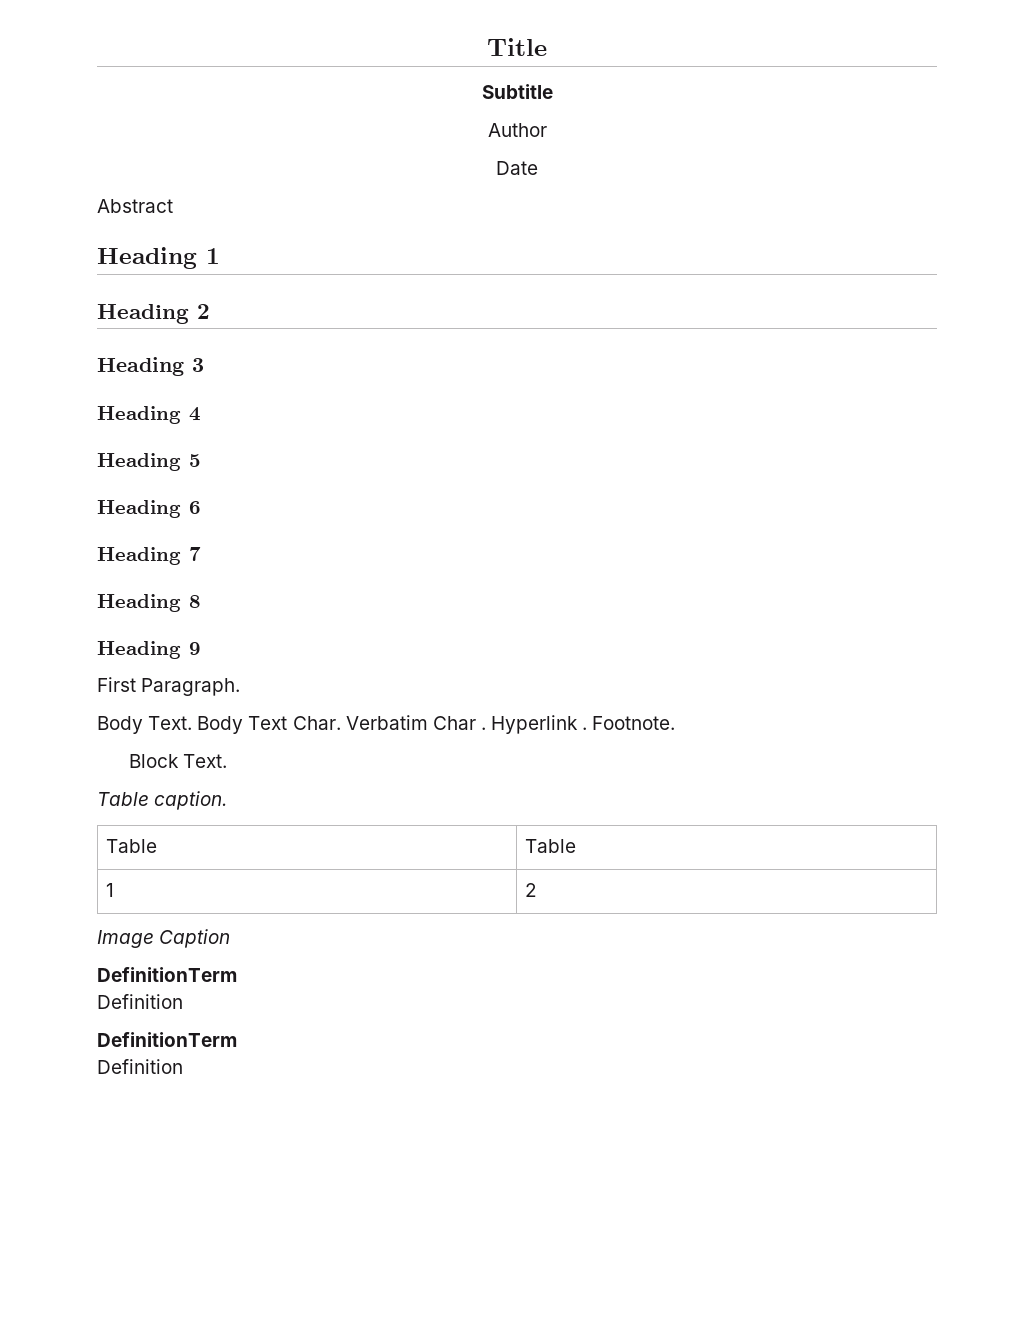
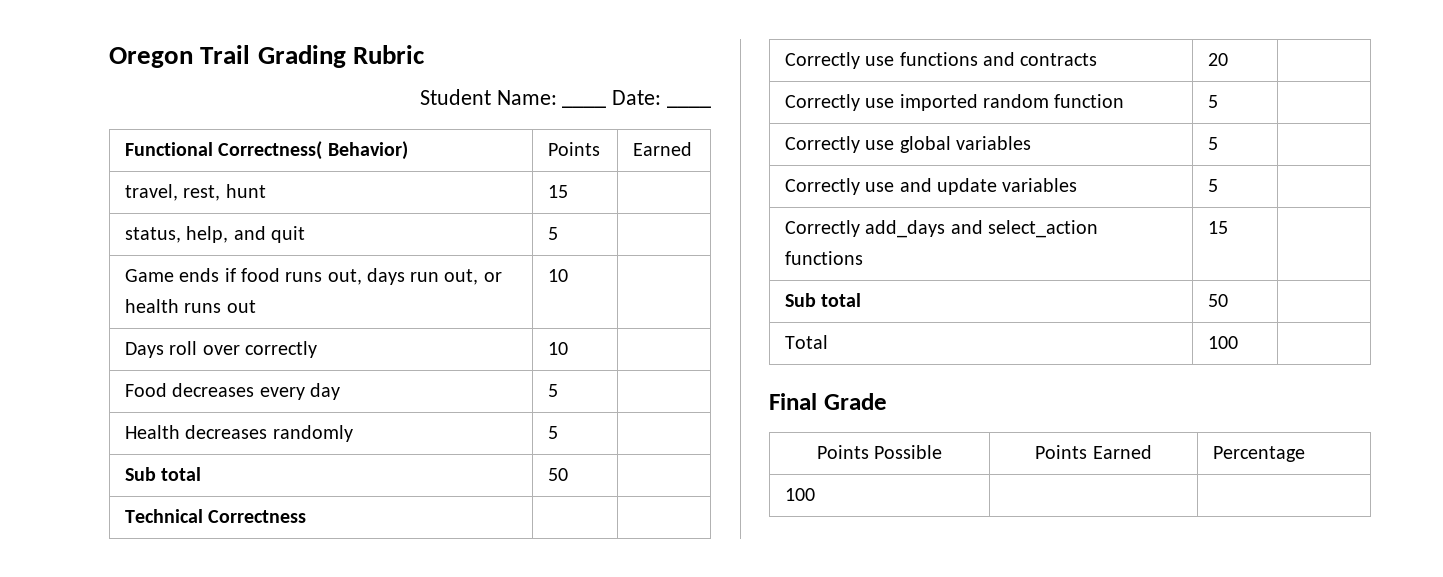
[487,38,547,56] [481,84,553,99] [487,123,547,137] [496,161,538,175] [97,199,173,213] [97,247,220,269] [97,304,210,324] [97,357,204,376] [97,406,201,424] [97,453,201,471] [97,500,201,518] [97,547,201,565] [97,594,201,612] [97,641,201,659] [97,677,241,696] [97,715,676,734] [129,754,228,768] [97,791,228,810] [105,839,157,853] [524,839,576,853] [105,883,114,897] [524,883,537,897] [97,929,231,948] [97,967,237,982] [97,994,183,1009] [97,1032,237,1047] [97,1059,183,1074] Title // Subtitle // Author // Date // Abstract // Heading 1 // Heading 2 // Heading 3 // Heading 4 // Heading 5 // Heading 6 // Heading 7 // Heading 8 // Heading 9 // First Paragraph. // Body Text. Body Text Char. Verbatim Char . Hyperlink . Footnote. // Block Text. // Table caption. // Table | Table // 1 | 2 // Image Caption // DefinitionTerm // Definition // DefinitionTerm // Definition -> [109,45,425,68] [419,89,557,105] [562,105,607,108] [612,90,662,105] [666,105,711,108] [125,141,408,160] [548,142,601,156] [633,142,693,156] [125,184,266,201] [548,185,569,198] [125,226,305,243] [548,227,559,240] [125,268,502,285] [125,299,256,313] [548,269,569,282] [125,341,317,358] [548,342,569,355] [125,383,340,400] [548,384,559,397] [125,425,353,442] [548,426,559,439] [125,467,202,481] [548,468,569,481] [125,509,307,523] [785,52,1098,69] [1208,53,1229,66] [785,94,1125,111] [1208,95,1219,108] [785,136,1031,153] [1208,137,1219,150] [785,178,1078,195] [1208,179,1219,192] [785,220,1098,238] [785,251,864,265] [1208,221,1229,234] [785,293,862,307] [1208,294,1229,307] [785,335,829,349] [1208,336,1239,349] [769,393,887,410] [816,445,943,459] [1035,445,1152,459] [1213,446,1306,462] [785,488,816,501] Oregon Trail Grading Rubric // Student Name: ____ Date: ____ // Functional Correctness( Behavior) | Points | Earned // travel, rest, hunt | 15 | // status, help, and quit | 5 | // Game ends if food runs out, days run out, or health runs out | 10 | // Days roll over correctly | 10 | // Food decreases every day | 5 | // Health decreases randomly | 5 | // Sub total | 50 | // Technical Correctness | | // Correctly use functions and contracts | 20 | // Correctly use imported random function | 5 | // Correctly use global variables | 5 | // Correctly use and update variables | 5 | // Correctly add_days and select_action functions | 15 | // Sub total | 50 | // Total | 100 | // Final Grade // Points Possible | Points Earned | Percentage // 100 | |

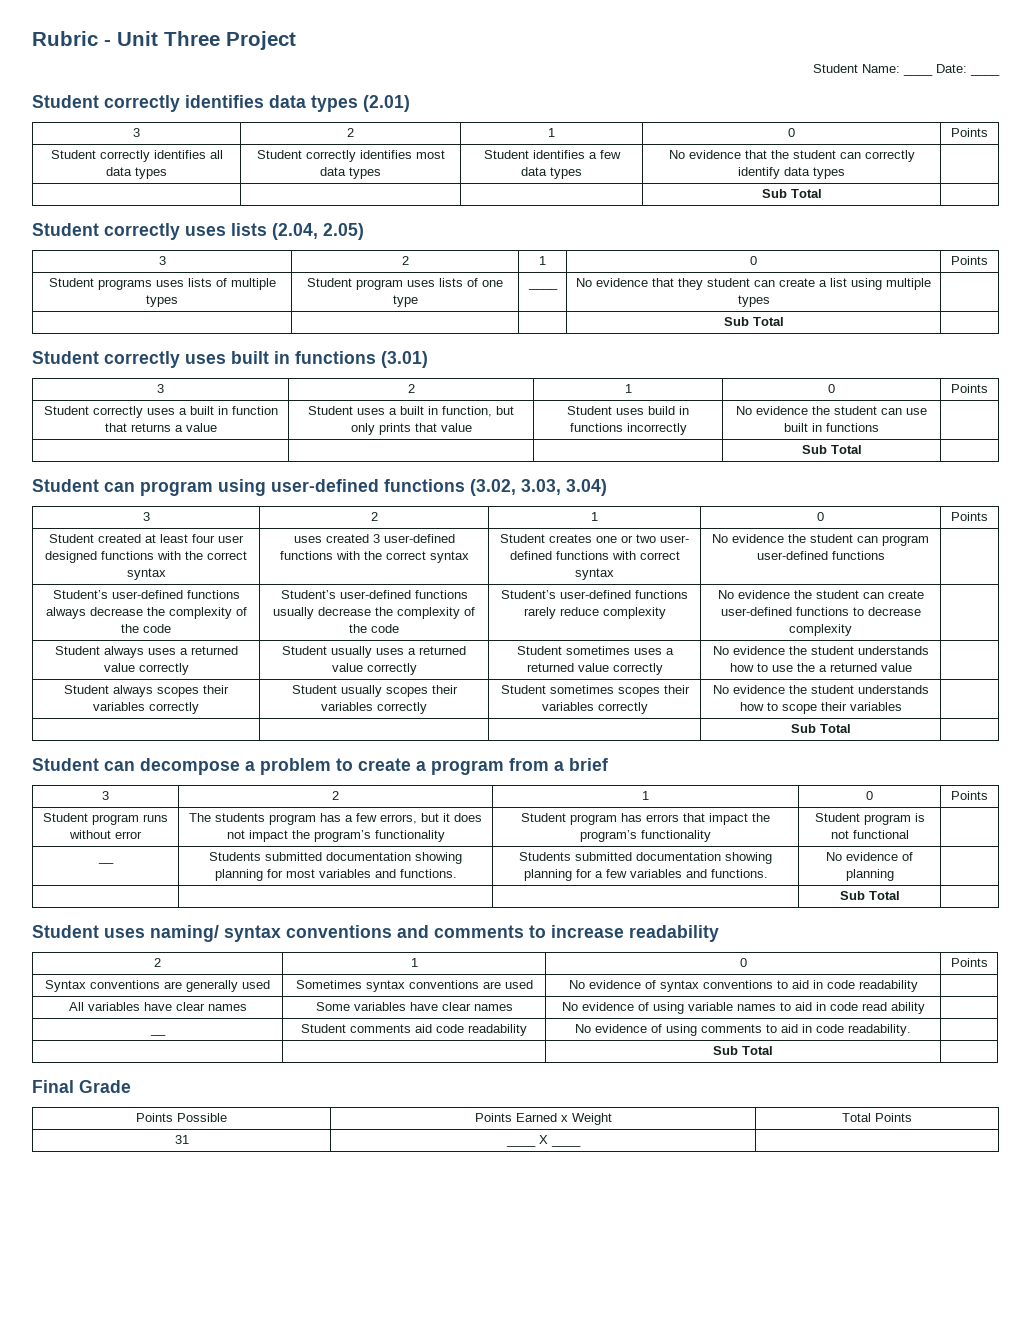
[109,45,425,68] Oregon Trail Grading Rubric -> [32,31,296,50] Rubric - Unit Three Project
[125,141,408,160] [548,142,601,156] [633,142,693,156] [125,184,266,201] [548,185,569,198] [125,226,305,243] [548,227,559,240] [125,268,502,285] [125,299,256,313] [548,269,569,282] [125,341,317,358] [548,342,569,355] [125,383,340,400] [548,384,559,397] [125,425,353,442] [548,426,559,439] [125,467,202,481] [548,468,569,481] [125,509,307,523] [785,52,1098,69] [1208,53,1229,66] [785,94,1125,111] [1208,95,1219,108] [785,136,1031,153] [1208,137,1219,150] [785,178,1078,195] [1208,179,1219,192] [785,220,1098,238] [785,251,864,265] [1208,221,1229,234] [785,293,862,307] [1208,294,1229,307] [785,335,829,349] [1208,336,1239,349] // Functional Correctness( Behavior) | Points | Earned // travel, rest, hunt | 15 | // status, help, and quit | 5 | // Game ends if food runs out, days run out, or health runs out | 10 | // Days roll over correctly | 10 | // Food decreases every day | 5 | // Health decreases randomly | 5 | // Sub total | 50 | // Technical Correctness | | // Correctly use functions and contracts | 20 | // Correctly use imported random function | 5 | // Correctly use global variables | 5 | // Correctly use and update variables | 5 | // Correctly add_days and select_action functions | 15 | // Sub total | 50 | // Total | 100 -> [32,95,410,112] [133,128,140,137] [347,128,354,137] [548,128,555,137] [788,128,796,137] [951,128,989,137] [50,150,223,162] [106,167,167,179] [256,150,445,162] [320,167,381,179] [483,150,621,159] [521,167,582,179] [668,150,915,162] [738,167,846,179] [761,189,822,198] [32,223,364,240] [158,256,166,265] [401,256,409,265] [539,256,546,265] [750,256,758,265] [951,256,989,265] [48,278,276,290] [146,295,178,307] [307,278,503,290] [392,295,418,307] [527,287,558,290] [576,278,932,290] [737,295,770,307] [723,317,784,326] [32,351,428,368] [157,384,164,393] [407,384,415,393] [624,384,632,393] [828,384,836,393] [951,384,989,393] [43,406,278,418] [104,423,217,432] [308,406,514,417] [350,423,472,435] [567,406,690,415] [569,423,687,435] [736,406,928,415] [784,423,880,432] [801,445,862,454] [32,479,607,496] [142,512,150,521] [370,512,378,521] [591,512,599,521] [817,512,825,521] [951,512,989,521] [49,534,244,543] [45,551,247,563] [126,568,166,580] [293,534,455,543] [279,551,469,563] [500,534,690,543] [509,551,680,560] [575,568,615,580] [712,534,930,546] [756,551,885,560] [52,590,240,599] [45,607,247,619] [121,624,171,633] [280,590,468,599] [273,607,475,619] [349,624,399,633] [501,590,689,599] [523,607,666,619] [717,590,924,599] [720,607,921,616] [789,624,853,636] [54,646,238,658] [103,663,189,675] [282,646,466,658] [331,663,417,675] [516,646,674,655] [526,663,663,675] [712,646,929,655] [729,663,912,672] [64,685,229,697] [93,702,199,714] [291,685,458,697] [321,702,427,714] [500,685,690,697] [541,702,648,714] [712,685,929,694] [739,702,902,714] [790,724,851,733] [32,758,608,775] [102,791,109,800] [332,791,339,800] [642,791,650,800] [866,791,874,800] [951,791,989,800] [43,813,168,825] [69,830,142,839] [189,813,482,825] [226,830,445,842] [521,813,771,825] [580,830,712,842] [814,813,925,825] [830,830,909,839] [97,861,114,864] [209,852,462,864] [214,869,457,881] [519,852,773,864] [523,869,768,881] [826,852,914,861] [845,869,894,881] [839,891,900,900] [32,925,719,942] [154,958,161,967] [410,958,418,967] [739,958,747,967] [950,958,988,967] [45,980,270,992] [295,980,533,992] [568,980,918,992] [68,1002,247,1011] [315,1002,513,1011] [561,1002,925,1014] [149,1033,166,1036] [301,1024,527,1036] [575,1024,912,1036] [713,1046,774,1055] // Student correctly identifies data types (2.01) // 3 | 2 | 1 | 0 | Points // Student correctly identifies all data types | Student correctly identifies most data types | Student identifies a few data types | No evidence that the student can correctly identify data types | // | | | Sub Total | // Student correctly uses lists (2.04, 2.05) // 3 | 2 | 1 | 0 | Points // Student programs uses lists of multiple types | Student program uses lists of one type | ____ | No evidence that they student can create a list using multiple types | // | | | Sub Total | // Student correctly uses built in functions (3.01) // 3 | 2 | 1 | 0 | Points // Student correctly uses a built in function that returns a value | Student uses a built in function, but only prints that value | Student uses build in functions incorrectly | No evidence the student can use built in functions | // | | | Sub Total | // Student can program using user-defined functions (3.02, 3.03, 3.04) // 3 | 2 | 1 | 0 | Points // Student created at least four user designed functions with the correct syntax | uses created 3 user-defined functions with the correct syntax | Student creates one or two user- defined functions with correct syntax | No evidence the student can program user-defined functions | // Student’s user-defined functions always decrease the complexity of the code | Student’s user-defined functions usually decrease the complexity of the code | Student’s user-defined functions rarely reduce complexity | No evidence the student can create user-defined functions to decrease complexity | // Student always uses a returned value correctly | Student usually uses a returned value correctly | Student sometimes uses a returned value correctly | No evidence the student understands how to use the a returned value | // Student always scopes their variables correctly | Student usually scopes their variables correctly | Student sometimes scopes their variables correctly | No evidence the student understands how to scope their variables | // | | | Sub Total | // Student can decompose a problem to create a program from a brief // 3 | 2 | 1 | 0 | Points // Student program runs without error | The students program has a few errors, but it does not impact the program’s functionality | Student program has errors that impact the program’s functionality | Student program is not functional | // __ | Students submitted documentation showing planning for most variables and functions. | Students submitted documentation showing planning for a few variables and functions. | No evidence of planning | // | | | Sub Total | // Student uses naming/ syntax conventions and comments to increase readability // 2 | 1 | 0 | Points // Syntax conventions are generally used | Sometimes syntax conventions are used | No evidence of syntax conventions to aid in code readability | // All variables have clear names | Some variables have clear names | No evidence of using variable names to aid in code read ability | // __ | Student comments aid code readability | No evidence of using comments to aid in code readability. | // | | Sub Total
[1213,446,1306,462] [785,488,816,501] | Percentage // 100 | -> [560,1113,612,1125] [842,1113,913,1122] [174,1135,189,1144] [505,1144,536,1147] [538,1135,548,1144] [550,1144,581,1147] x Weight | Total Points // 31 | ____ X ____

